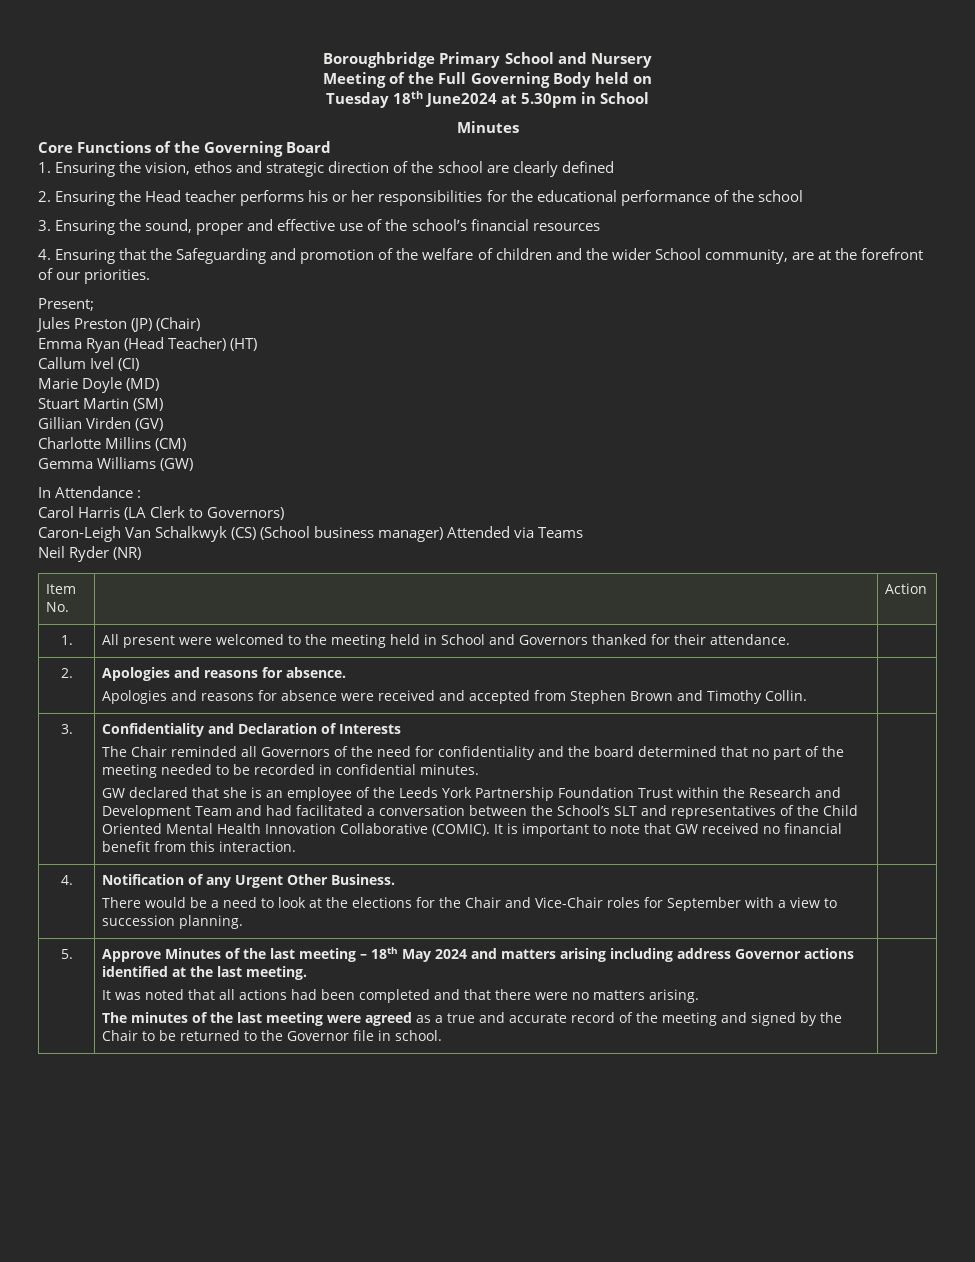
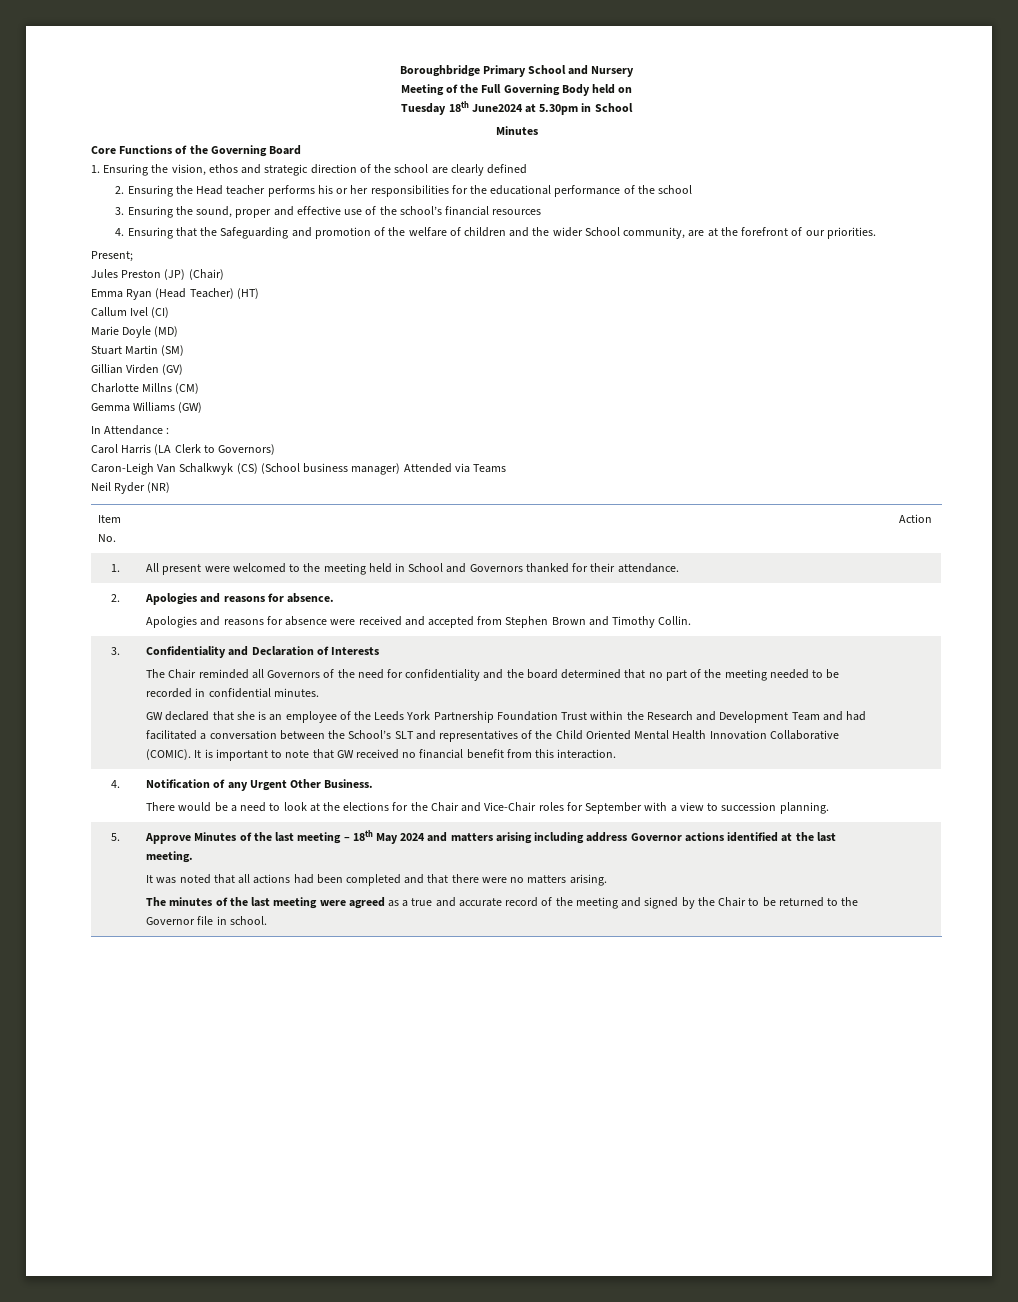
[105,437,152,449] Millins -> [142,383,173,392] Millns

